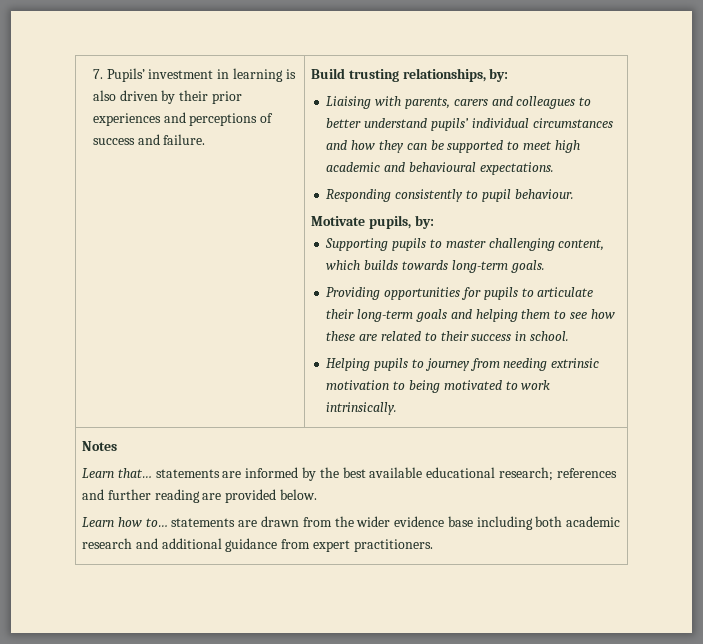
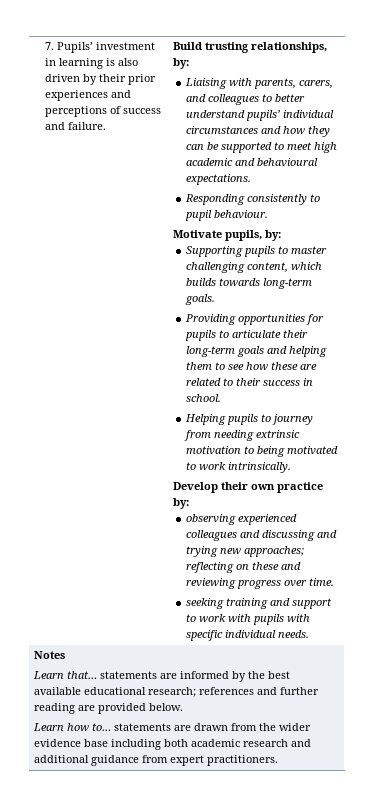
[453,99,488,106] carers -> [298,80,333,89] carers,
(398, 408) none -> [173,482,324,493] [173,498,190,509] [185,514,297,525] [185,530,337,541] [185,546,304,557] [185,562,301,573] [185,578,334,589] [185,598,332,609] [185,614,310,625] [185,630,309,641] // Develop their own practice by: // observing experienced colleagues and discussing and trying new approaches; reflecting on these and reviewing progress over time. // seeking training and support to work with pupils with specific individual needs.

